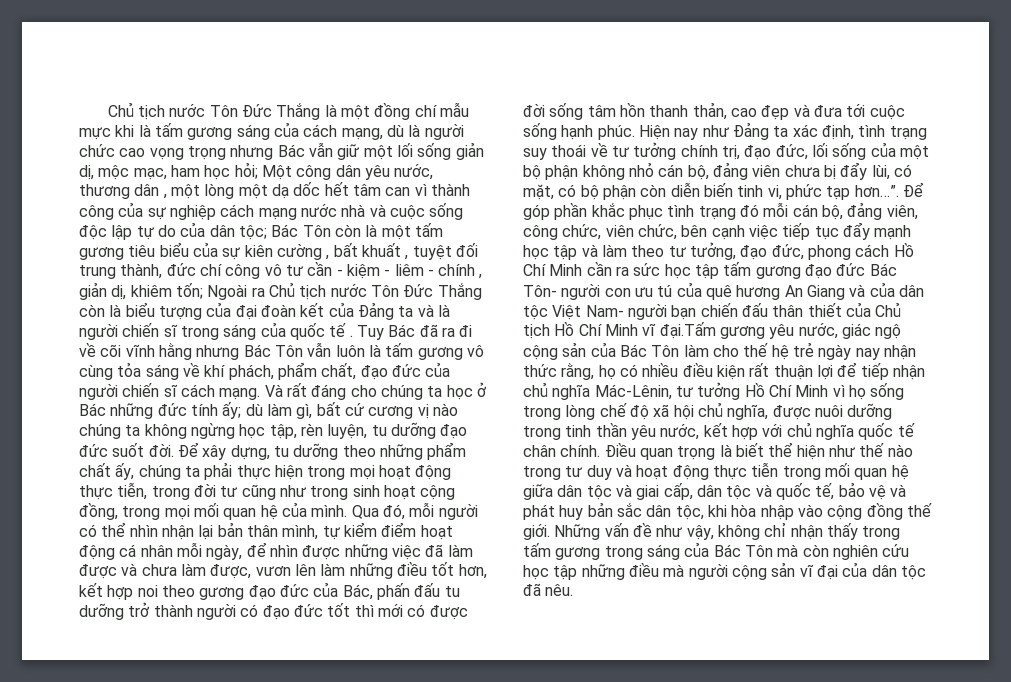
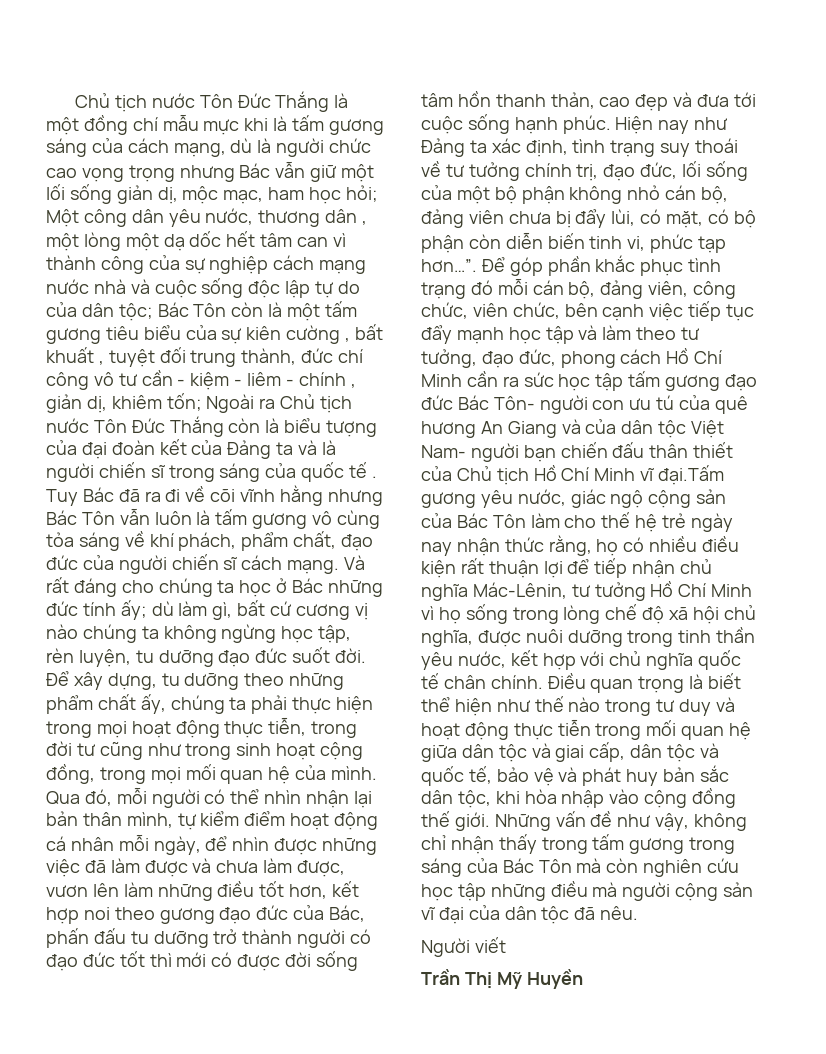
(574, 590) none -> [421,937,506,957] [421,969,583,989] // Người viết // Trần Thị Mỹ Huyền

